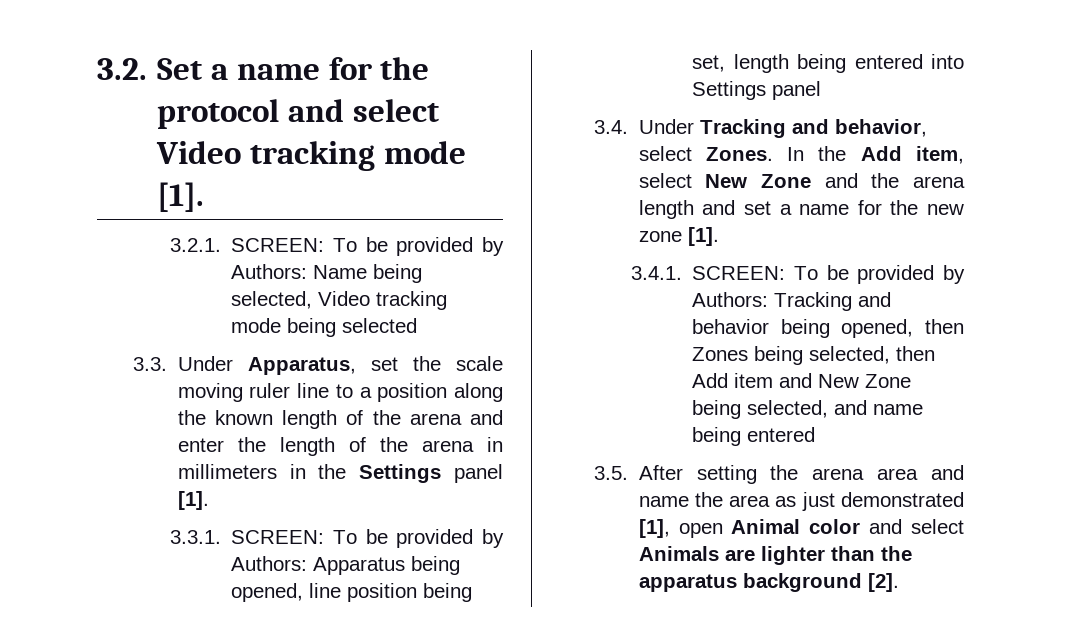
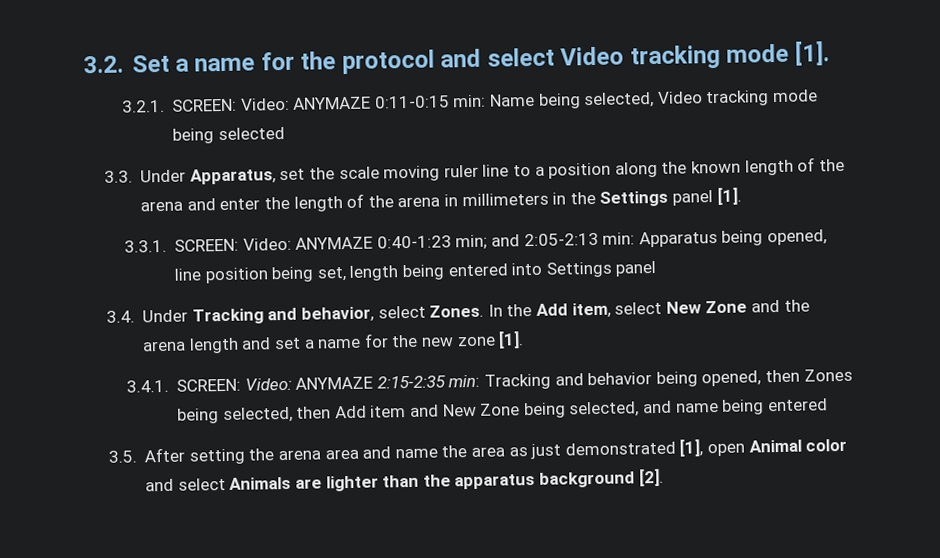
[332,237,505,256] [231,264,308,279] To be provided by Authors: -> [240,94,487,111] Video: ANYMAZE 0:11-0:15 min:
[332,529,505,548] [231,556,308,571] To be provided by Authors: -> [242,232,636,251] Video: ANYMAZE 0:40-1:23 min; and 2:05-2:13 min:
[793,265,966,284] [692,292,769,307] To be provided by Authors: -> [244,374,481,391] Video: ANYMAZE 2:15-2:35 min:

